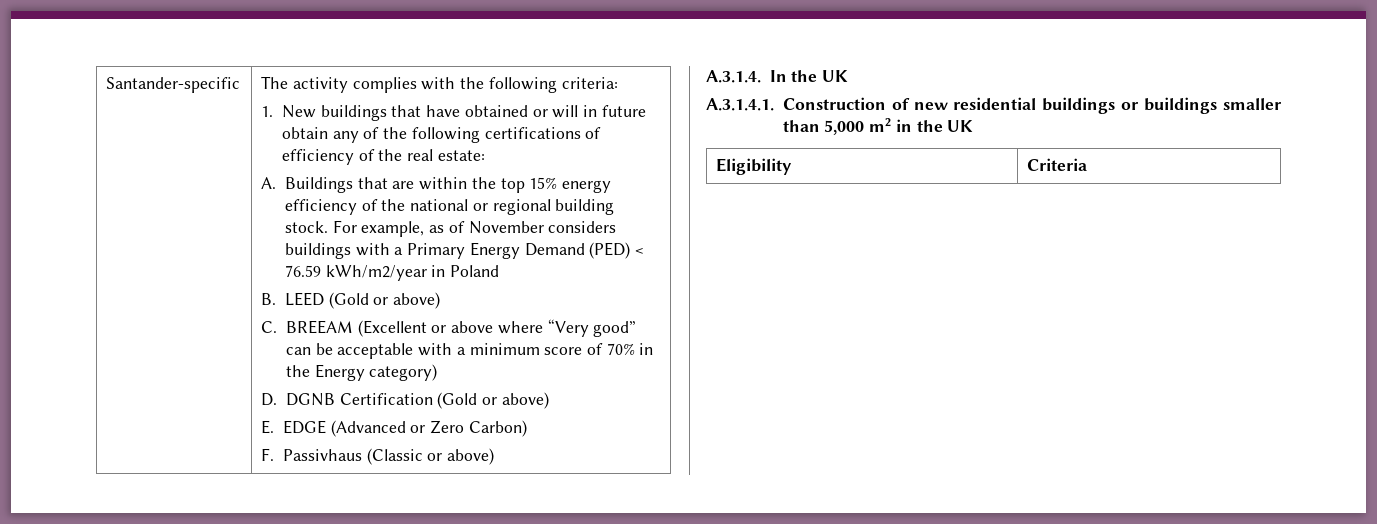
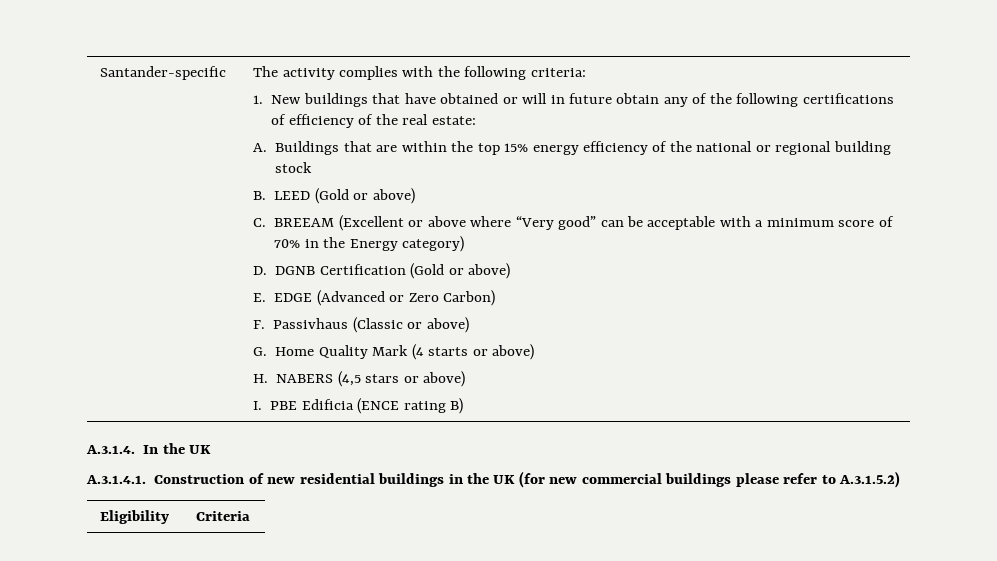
[284,220,617,237] [284,242,645,259] [284,265,500,281] stock. For example, as of November considers buildings with a Primary Energy Demand (PED) < 76.59 kWh/m2/year in Poland -> [275,162,313,173] stock
(495, 456) none -> [253,344,535,360] [253,371,466,387] [253,398,464,414] // G. Home Quality Mark (4 starts or above) // H. NABERS (4,5 stars or above) // I. PBE Edificia (ENCE rating B)
[1121,97,1282,114] [782,118,974,135] or buildings smaller than 5,000 m2 in the UK -> [448,471,901,488] in the UK (for new commercial buildings please refer to A.3.1.5.2)

